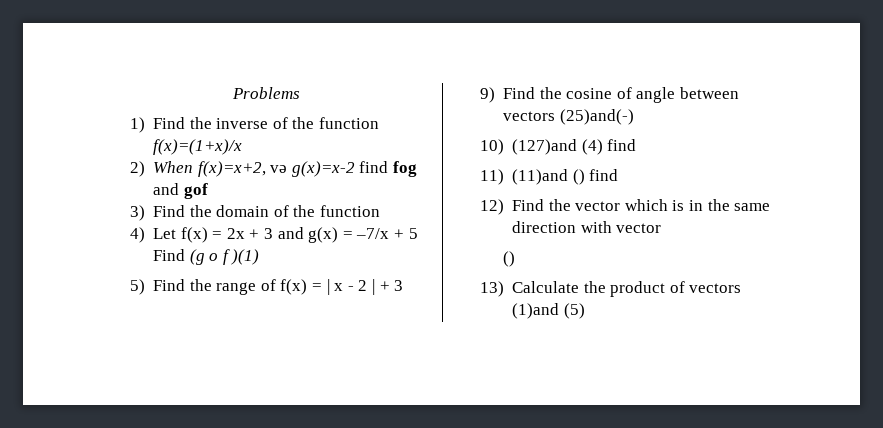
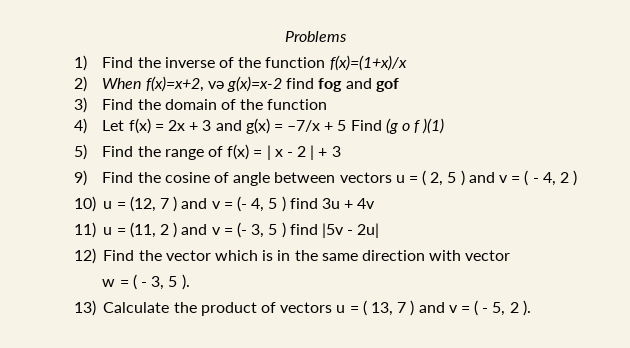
[559,109,634,125] [479,139,637,155] [479,169,619,185] (25)and(-) // 10) (127)and (4) find // 11) (11)and () find -> [395,170,578,186] [73,196,376,212] [73,222,380,238] u = ( 2, 5 ) and v = ( - 4, 2 ) // 10) u = (12, 7 ) and v = (- 4, 5 ) find 3u + 4v // 11) u = (11, 2 ) and v = (- 3, 5 ) find |5v - 2u|
[503,251,516,267] () -> [102,274,190,290] w = ( - 3, 5 ).
[512,303,585,319] (1)and (5) -> [336,300,531,316] u = ( 13, 7 ) and v = ( - 5, 2 ).

